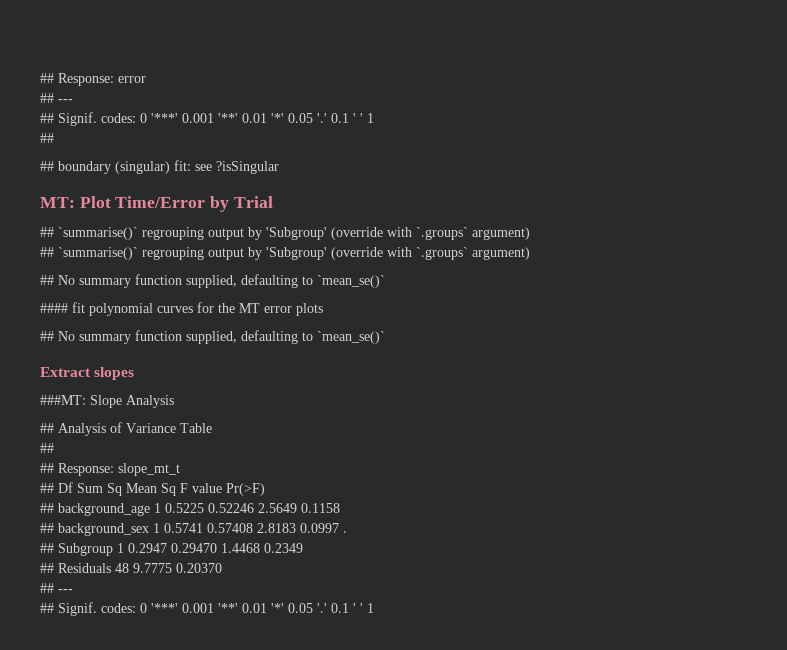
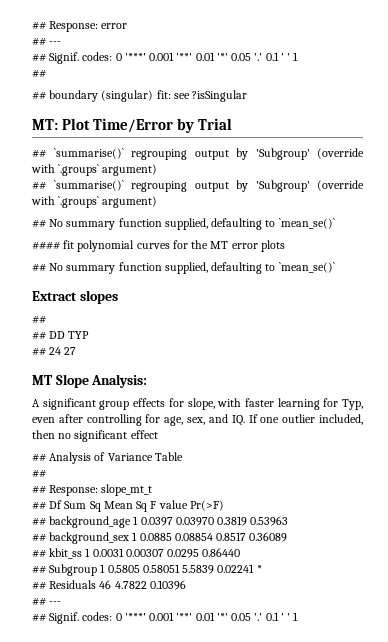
[40,395,174,408] ###MT: Slope Analysis -> [32,315,46,324] [32,331,90,340] [32,347,77,356] [32,374,148,388] [32,398,363,410] [32,414,363,426] [32,430,158,442] ## // ## DD TYP // ## 24 27 // MT Slope Analysis: // A significant group effects for slope, with faster learning for Typ, even after controlling for age, sex, and IQ. If one outlier included, then no significant effect
[165,503,340,513] 0.5225 0.52246 2.5649 0.1158 -> [140,516,289,526] 0.0397 0.03970 0.3819 0.53963
[164,523,347,533] [40,543,303,556] 0.5741 0.57408 2.8183 0.0997 . // ## Subgroup 1 0.2947 0.29470 1.4468 0.2349 -> [139,532,288,542] [32,548,241,559] [32,564,262,576] 0.0885 0.08854 0.8517 0.36089 // ## kbit_ss 1 0.0031 0.00307 0.0295 0.86440 // ## Subgroup 1 0.5805 0.58051 5.5839 0.02241 *
[115,563,222,573] 48 9.7775 0.20370 -> [99,580,186,590] 46 4.7822 0.10396

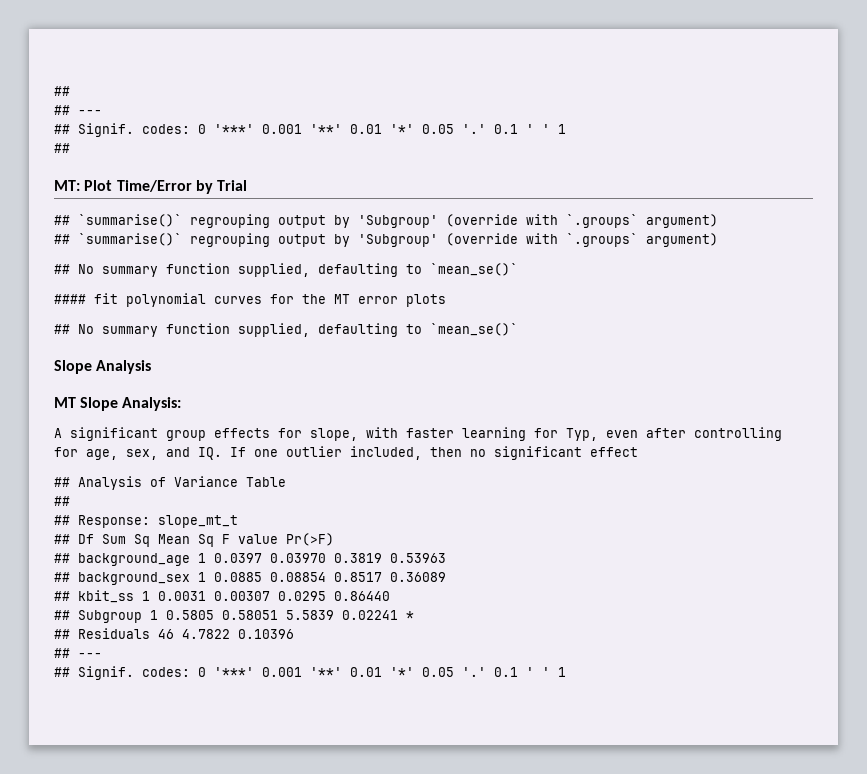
[32,21,128,32] ## Response: error -> [54,86,70,96] ##
[32,90,248,102] // ## boundary (singular) fit: see ?isSingular -> (70, 148) none
[32,290,118,304] [32,315,46,324] [32,331,90,340] [32,347,77,356] Extract slopes // ## // ## DD TYP // ## 24 27 -> [54,360,152,374] Slope Analysis

